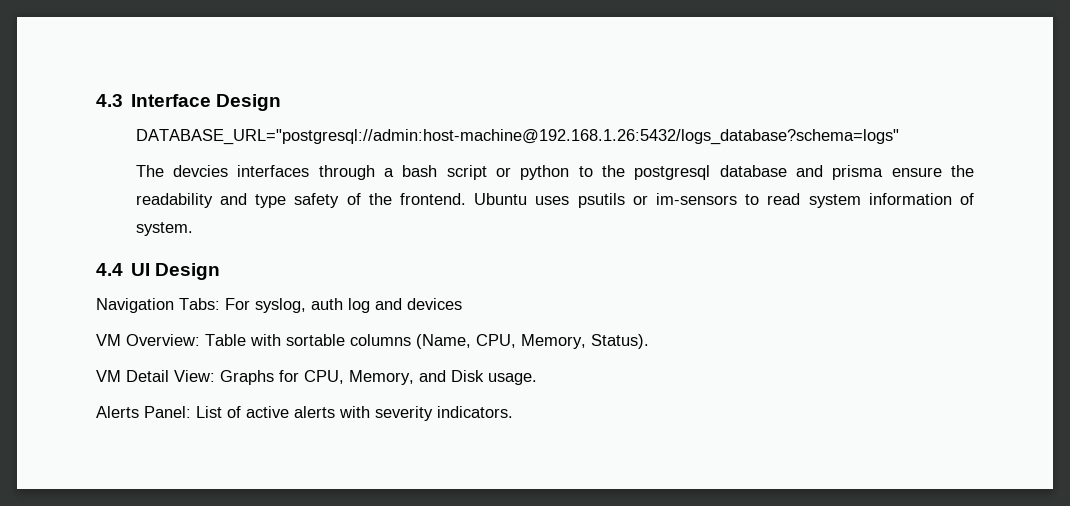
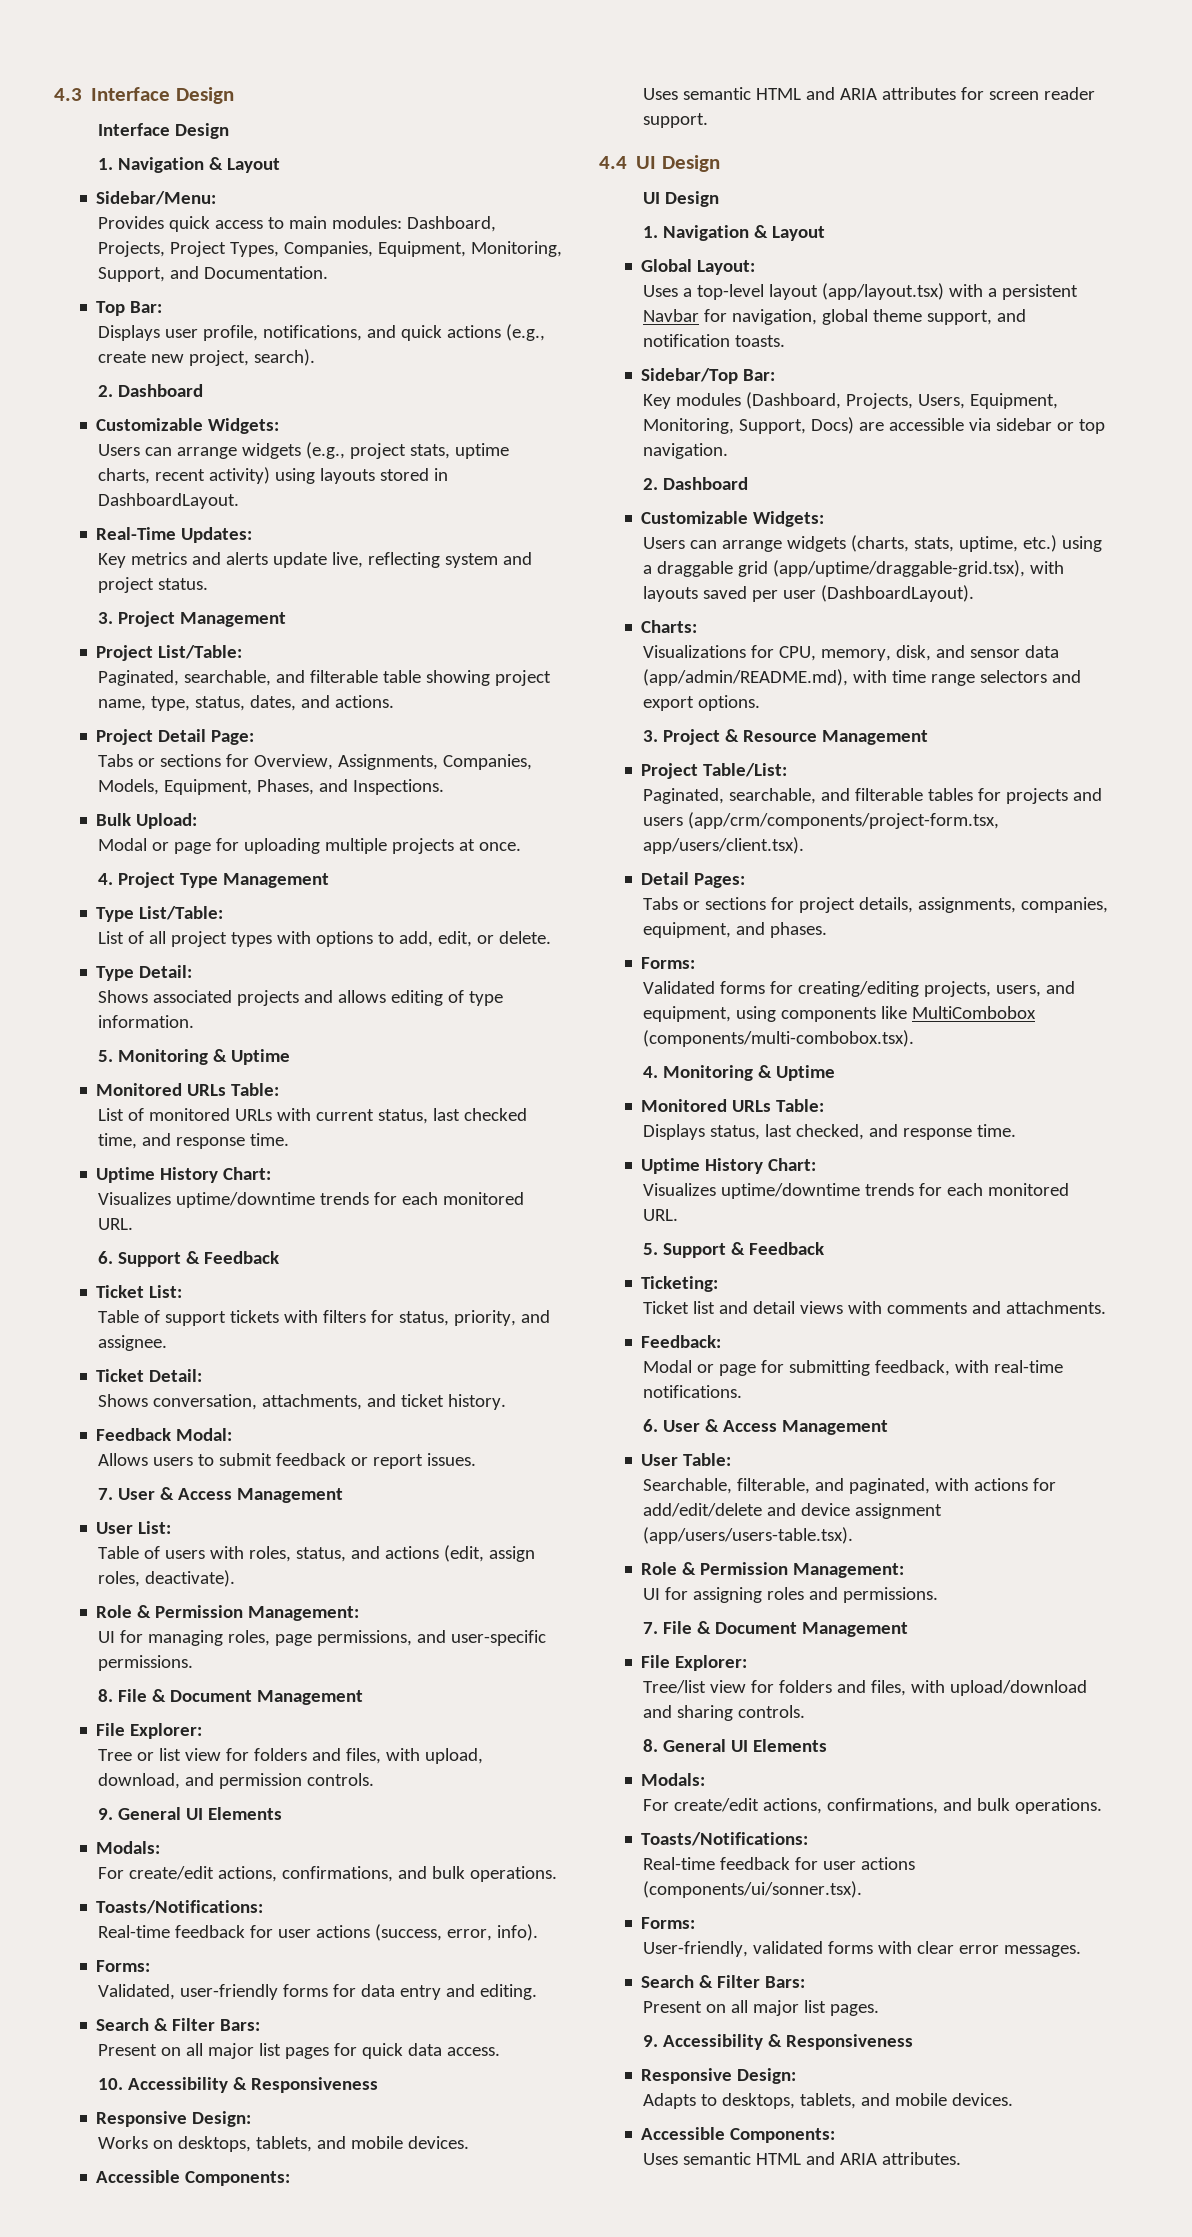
[135,129,899,145] [135,165,974,180] [135,193,975,208] [135,222,193,236] [96,263,221,280] [96,298,462,313] [96,334,649,349] [96,370,537,385] [96,406,513,421] DATABASE_URL="postgresql://admin:host-machine@192.168.1.26:5432/logs_database?schema=logs" // The devcies interfaces through a bash script or python to the postgresql database and prisma ensure the readability and type safety of the frontend. Ubuntu uses psutils or im-sensors to read system information of system. // 4.4 UI Design // Navigation Tabs: For syslog, auth log and devices // VM Overview: Table with sortable columns (Name, CPU, Memory, Status). // VM Detail View: Graphs for CPU, Memory, and Disk usage. // Alerts Panel: List of active alerts with severity indicators. -> [98,123,230,139] [98,157,281,173] [96,191,217,205] [98,216,497,232] [98,241,563,257] [98,266,329,282] [96,301,163,316] [98,324,546,341] [98,349,316,366] [98,384,204,397] [96,418,280,434] [98,442,510,459] [98,467,449,484] [98,493,240,509] [96,527,253,543] [98,552,533,568] [98,577,209,593] [98,611,287,627] [96,645,243,661] [98,670,552,686] [98,695,395,711] [96,729,255,745] [98,754,533,770] [98,779,445,795] [96,813,198,829] [98,838,522,854] [98,872,330,888] [96,906,224,922] [98,931,552,947] [96,965,193,981] [98,990,504,1006] [98,1015,195,1028] [98,1049,291,1065] [96,1083,280,1096] [98,1108,528,1124] [98,1133,290,1149] [96,1167,272,1183] [98,1192,525,1208] [98,1218,134,1230] [98,1251,280,1267] [96,1285,183,1298] [98,1310,551,1326] [98,1335,168,1351] [96,1369,203,1382] [98,1394,507,1410] [96,1428,233,1441] [98,1453,477,1469] [98,1487,344,1503] [96,1521,172,1534] [98,1545,536,1562] [98,1570,236,1587] [96,1605,360,1621] [98,1630,547,1646] [98,1655,194,1671] [98,1689,364,1705] [96,1723,203,1739] [98,1748,484,1764] [98,1773,375,1789] [98,1807,283,1820] [96,1841,161,1854] [98,1866,558,1882] [96,1900,264,1914] [98,1924,539,1941] [96,1960,151,1972] [98,1984,538,2000] [96,2018,261,2031] [98,2043,501,2059] [98,2077,379,2093] [96,2111,252,2127] [98,2136,470,2152] [96,2170,291,2186] [643,87,1096,100] [643,113,709,128] [599,155,720,172] [643,191,720,207] [643,225,826,241] [641,259,756,275] [643,283,1079,300] [643,309,1027,325] [643,334,786,347] [641,368,776,384] [643,392,1059,409] [643,417,1106,434] [643,443,729,459] [643,477,749,490] [641,511,825,527] [643,535,1103,552] [643,560,1065,577] [643,585,975,602] [641,620,698,633] [643,645,1060,661] [643,669,1082,686] [643,695,761,711] [643,729,929,745] [641,763,788,779] [643,788,1103,804] [643,812,1000,829] [643,837,805,854] [641,872,746,888] [643,897,1109,913] [643,922,828,938] [641,957,696,969] [643,981,1076,997] [643,1006,1037,1022] [643,1030,915,1047] [643,1065,836,1081] [641,1099,825,1112] [643,1124,1017,1140] [641,1158,817,1174] [643,1183,1070,1199] [643,1209,679,1221] [643,1242,825,1258] [641,1276,719,1292] [643,1301,1107,1314] [641,1335,722,1348] [643,1360,1064,1376] [643,1385,743,1398] [643,1419,889,1435] [641,1453,732,1466] [643,1478,1057,1494] [643,1503,943,1519] [643,1527,854,1544] [641,1562,905,1578] [643,1587,939,1603] [643,1621,909,1637] [641,1655,748,1671] [643,1680,1088,1696] [643,1705,806,1721] [643,1739,828,1752] [641,1773,706,1786] [643,1798,1103,1814] [641,1832,809,1846] [643,1857,916,1870] [643,1881,863,1898] [641,1917,696,1929] [643,1941,1082,1957] [641,1975,806,1988] [643,2000,880,2016] [643,2034,914,2050] [641,2068,797,2084] [643,2093,1014,2109] [641,2127,836,2143] [643,2152,962,2165] Interface Design // 1. Navigation & Layout // Sidebar/Menu: // Provides quick access to main modules: Dashboard, Projects, Project Types, Companies, Equipment, Monitoring, Support, and Documentation. // Top Bar: // Displays user profile, notifications, and quick actions (e.g., create new project, search). // 2. Dashboard // Customizable Widgets: // Users can arrange widgets (e.g., project stats, uptime charts, recent activity) using layouts stored in DashboardLayout. // Real-Time Updates: // Key metrics and alerts update live, reflecting system and project status. // 3. Project Management // Project List/Table: // Paginated, searchable, and filterable table showing project name, type, status, dates, and actions. // Project Detail Page: // Tabs or sections for Overview, Assignments, Companies, Models, Equipment, Phases, and Inspections. // Bulk Upload: // Modal or page for uploading multiple projects at once. // 4. Project Type Management // Type List/Table: // List of all project types with options to add, edit, or delete. // Type Detail: // Shows associated projects and allows editing of type information. // 5. Monitoring & Uptime // Monitored URLs Table: // List of monitored URLs with current status, last checked time, and response time. // Uptime History Chart: // Visualizes uptime/downtime trends for each monitored URL. // 6. Support & Feedback // Ticket List: // Table of support tickets with filters for status, priority, and assignee. // Ticket Detail: // Shows conversation, attachments, and ticket history. // Feedback Modal: // Allows users to submit feedback or report issues. // 7. User & Access Management // User List: // Table of users with roles, status, and actions (edit, assign roles, deactivate). // Role & Permission Management: // UI for managing roles, page permissions, and user-specific permissions. // 8. File & Document Management // File Explorer: // Tree or list view for folders and files, with upload, download, and permission controls. // 9. General UI Elements // Modals: // For create/edit actions, confirmations, and bulk operations. // Toasts/Notifications: // Real-time feedback for user actions (success, error, info). // Forms: // Validated, user-friendly forms for data entry and editing. // Search & Filter Bars: // Present on all major list pages for quick data access. // 10. Accessibility & Responsiveness // Responsive Design: // Works on desktops, tablets, and mobile devices. // Accessible Components: // Uses semantic HTML and ARIA attributes for screen reader support. // 4.4 UI Design // UI Design // 1. Navigation & Layout // Global Layout: // Uses a top-level layout (app/layout.tsx) with a persistent Navbar for navigation, global theme support, and notification toasts. // Sidebar/Top Bar: // Key modules (Dashboard, Projects, Users, Equipment, Monitoring, Support, Docs) are accessible via sidebar or top navigation. // 2. Dashboard // Customizable Widgets: // Users can arrange widgets (charts, stats, uptime, etc.) using a draggable grid (app/uptime/draggable-grid.tsx), with layouts saved per user (DashboardLayout). // Charts: // Visualizations for CPU, memory, disk, and sensor data (app/admin/README.md), with time range selectors and export options. // 3. Project & Resource Management // Project Table/List: // Paginated, searchable, and filterable tables for projects and users (app/crm/components/project-form.tsx, app/users/client.tsx). // Detail Pages: // Tabs or sections for project details, assignments, companies, equipment, and phases. // Forms: // Validated forms for creating/editing projects, users, and equipment, using components like MultiCombobox (components/multi-combobox.tsx). // 4. Monitoring & Uptime // Monitored URLs Table: // Displays status, last checked, and response time. // Uptime History Chart: // Visualizes uptime/downtime trends for each monitored URL. // 5. Support & Feedback // Ticketing: // Ticket list and detail views with comments and attachments. // Feedback: // Modal or page for submitting feedback, with real-time notifications. // 6. User & Access Management // User Table: // Searchable, filterable, and paginated, with actions for add/edit/delete and device assignment (app/users/users-table.tsx). // Role & Permission Management: // UI for assigning roles and permissions. // 7. File & Document Management // File Explorer: // Tree/list view for folders and files, with upload/download and sharing controls. // 8. General UI Elements // Modals: // For create/edit actions, confirmations, and bulk operations. // Toasts/Notifications: // Real-time feedback for user actions (components/ui/sonner.tsx). // Forms: // User-friendly, validated forms with clear error messages. // Search & Filter Bars: // Present on all major list pages. // 9. Accessibility & Responsiveness // Responsive Design: // Adapts to desktops, tablets, and mobile devices. // Accessible Components: // Uses semantic HTML and ARIA attributes.

